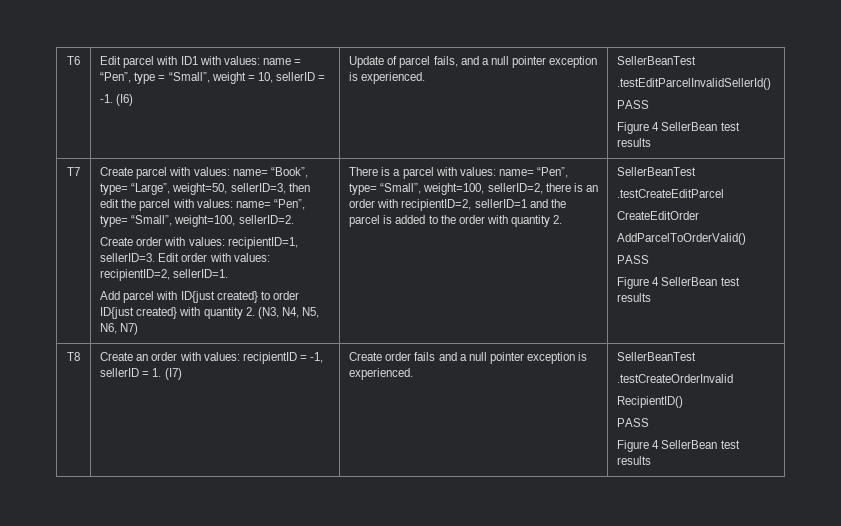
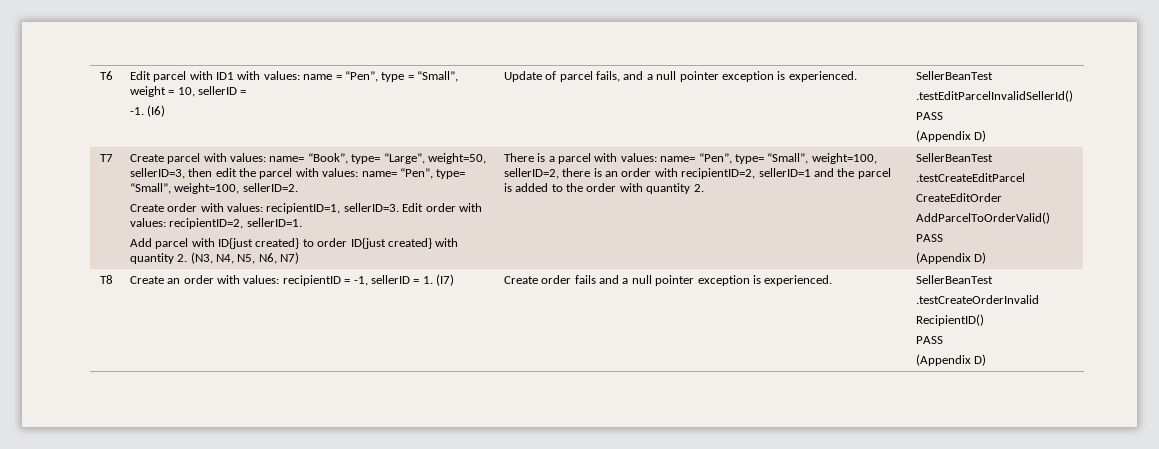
[617,122,740,134] [617,138,652,147] Figure 4 SellerBean test results -> [915,130,987,142] (Appendix D)
[617,277,740,289] [617,293,652,302] Figure 4 SellerBean test results -> [915,252,987,264] (Appendix D)
[617,440,740,452] [617,456,652,465] Figure 4 SellerBean test results -> [915,354,987,366] (Appendix D)

